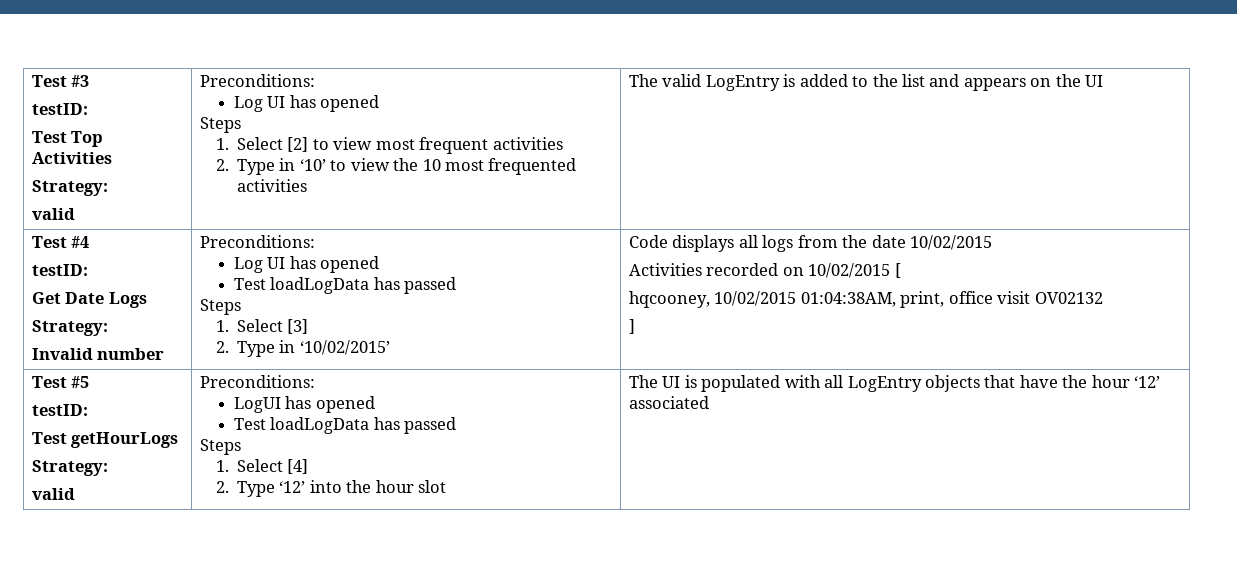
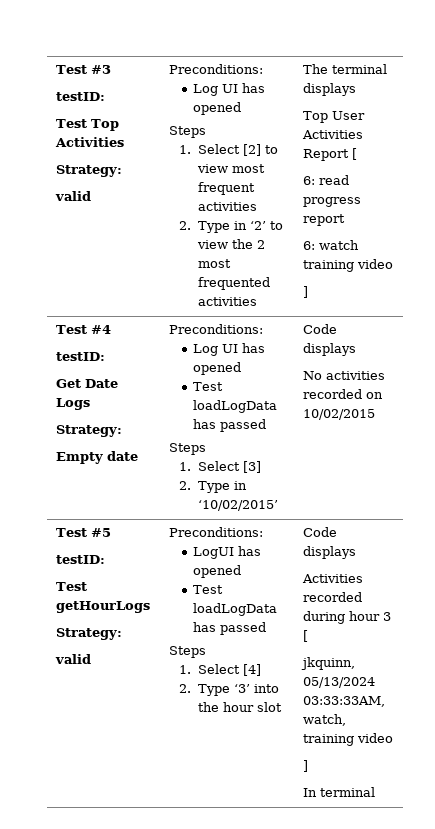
[299,159,326,171] ‘10’ -> [249,221,266,230] ‘2’
[422,159,441,171] 10 -> [256,240,265,249] 2
[662,74,1104,91] valid LogEntry is added to the list and appears on the UI -> [332,64,388,74] [303,83,357,96] [303,111,366,123] [302,130,364,139] [303,148,358,161] [303,175,350,185] [303,197,362,207] [303,214,346,226] [303,240,360,250] [303,259,394,272] [303,286,309,298] terminal displays // Top User Activities Report [ // 6: read progress report // 6: watch training video // ]
[31,348,165,360] Invalid number -> [56,451,139,464] Empty date
[738,235,992,252] [628,263,901,278] [628,291,1103,308] [628,319,635,334] all logs from the date 10/02/2015 // Activities recorded on 10/02/2015 [ // hqcooney, 10/02/2015 01:04:38AM, print, office visit OV02132 // ] -> [303,371,386,380] [303,389,384,399] [303,409,376,420] // No activities recorded on 10/02/2015
[279,481,306,493] ‘12’ -> [233,684,250,693] ‘3’
[628,375,1161,392] [628,396,709,409] The UI is populated with all LogEntry objects that have the hour ‘12’ associated -> [303,527,338,537] [303,546,357,559] [302,574,364,583] [303,592,363,602] [303,611,392,624] [303,630,309,642] [301,657,356,670] [303,677,376,688] [303,696,386,707] [303,714,347,726] [303,733,394,746] [303,760,309,772] [303,787,376,797] Code displays // Activities recorded during hour 3 [ // jkquinn, 05/13/2024 03:33:33AM, watch, training video // ] // In terminal

